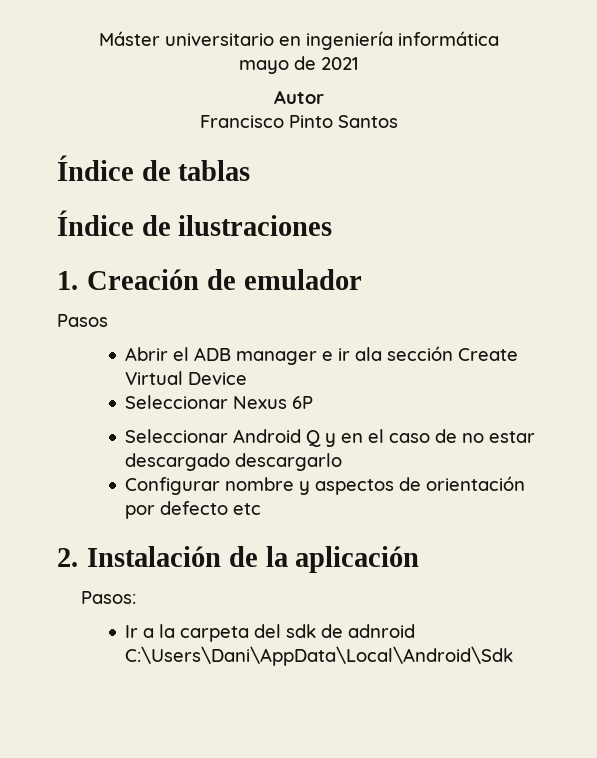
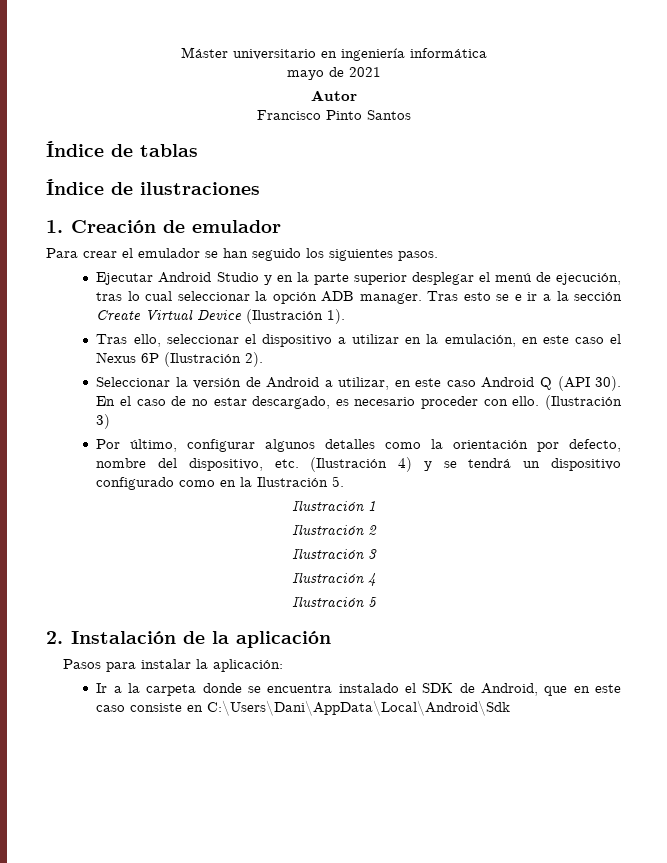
[57,314,108,327] [125,346,519,365] [125,371,248,385] [125,395,314,409] [125,429,364,447] Pasos // Abrir el ADB manager e ir ala sección Create Virtual Device // Seleccionar Nexus 6P // Seleccionar Android Q y en -> [46,248,438,261] [96,272,621,285] [96,291,623,304] [96,309,346,324] [96,334,622,347] [96,352,264,367] [96,376,621,391] [96,396,116,406] Para crear el emulador se han seguido los siguientes pasos. // Ejecutar Android Studio y en la parte superior desplegar el menú de ejecución, tras lo cual seleccionar la opción ADB manager. Tras esto se e ir a la sección Create Virtual Device (Ilustración 1). // Tras ello, seleccionar el dispositivo a utilizar en la emulación, en este caso el Nexus 6P (Ilustración 2). // Seleccionar la versión de Android a utilizar, en este caso Android Q (API 30). En
[125,453,343,471] [125,476,526,495] [125,501,262,519] descargado descargarlo // Configurar nombre y aspectos de orientación por defecto etc -> [252,395,622,410] [96,414,111,429] [96,439,621,452] [96,457,622,472] [96,476,345,490] [291,500,376,512] [291,524,377,536] [291,548,377,560] [291,572,376,586] [291,596,377,608] descargado, es necesario proceder con ello. (Ilustración 3) // Por último, configurar algunos detalles como la orientación por defecto, nombre del dispositivo, etc. (Ilustración 4) y se tendrá un dispositivo configurado como en la Ilustración 5. // Ilustración 1 // Ilustración 2 // Ilustración 3 // Ilustración 4 // Ilustración 5
[80,591,136,604] Pasos: -> [62,659,283,672] Pasos para instalar la aplicación:
[254,624,416,638] del sdk de adnroid -> [202,683,621,696] [96,703,204,712] donde se encuentra instalado el SDK de Android, que en este caso consiste en

